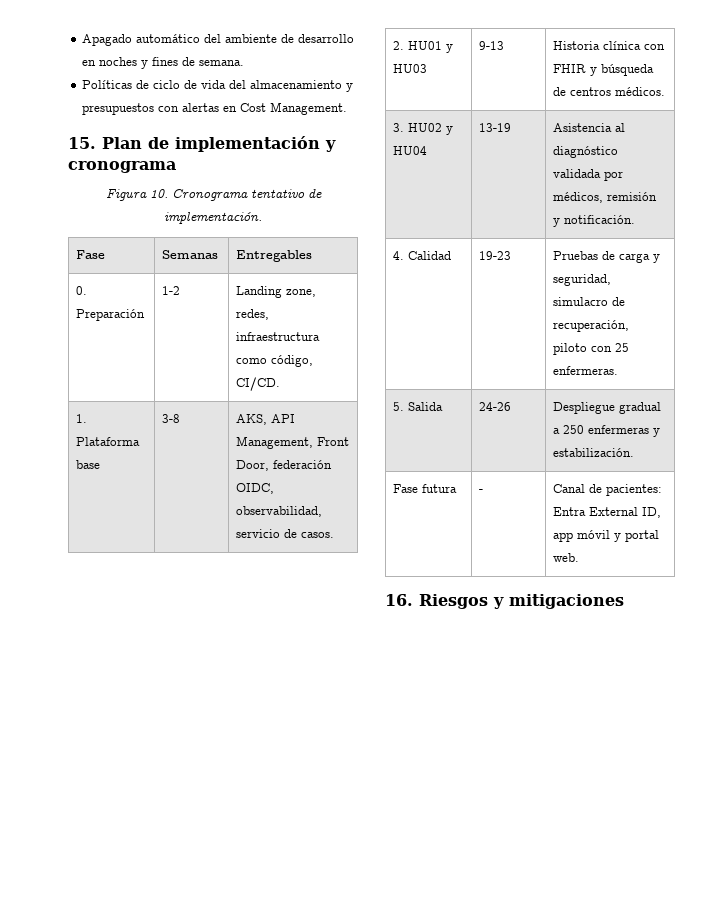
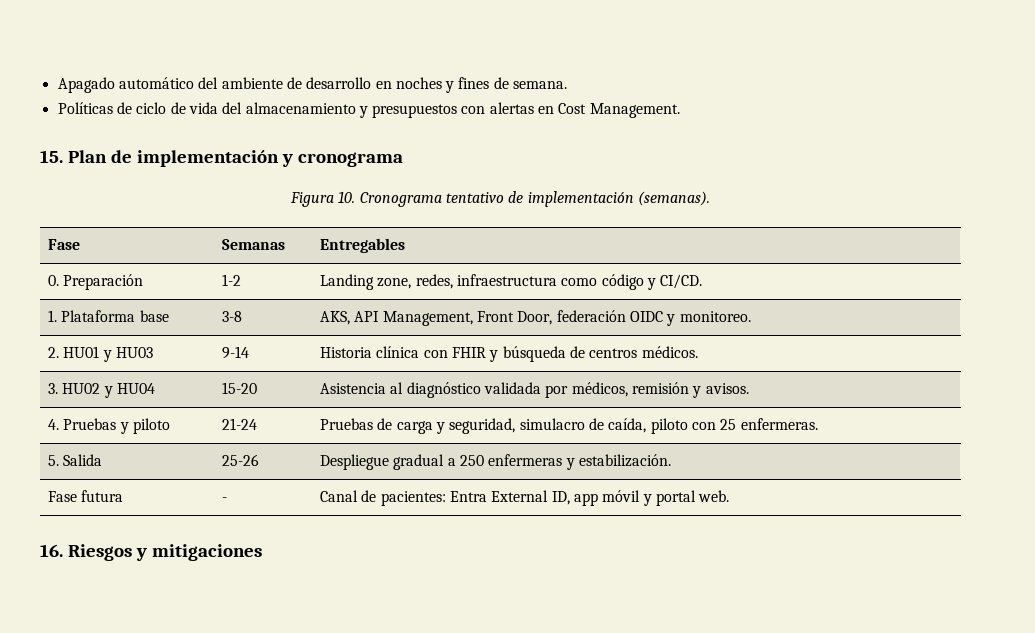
[164,212,262,224] implementación. -> [527,191,710,207] implementación (semanas).
[271,355,314,367] código, -> [601,274,656,290] código y
[236,483,275,494] [236,506,323,517] [236,529,335,538] OIDC, observabilidad, servicio de casos. -> [629,311,751,326] OIDC y monitoreo.
[479,41,505,50] 9-13 -> [222,346,250,359] 9-14
[479,123,512,132] 13-19 -> [222,382,258,394] 15-20
[564,215,636,224] notificación. -> [705,383,749,394] avisos.
[408,251,452,260] [479,251,512,260] Calidad | 19-23 -> [63,418,171,434] [222,418,258,430] Pruebas y piloto | 21-24
[553,320,630,332] recuperación, -> [608,418,647,433] caída,
[479,402,512,411] 24-26 -> [222,454,260,466] 25-26

